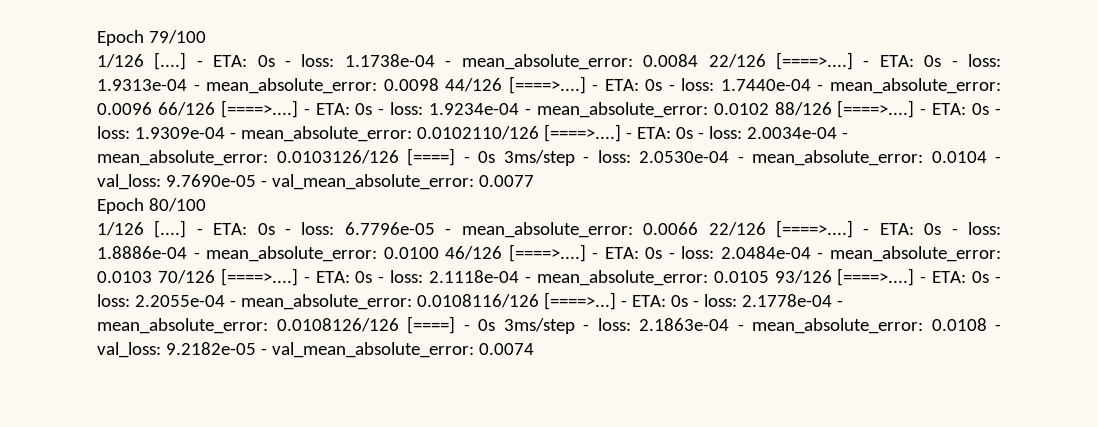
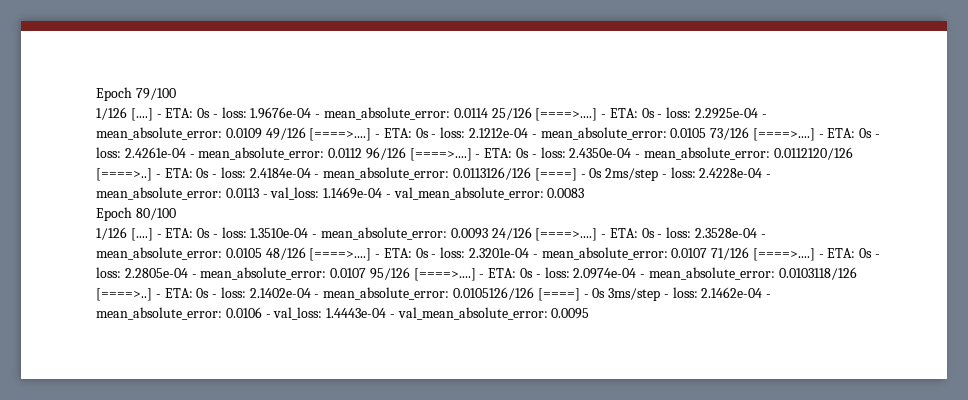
[344,52,1001,70] [97,76,1002,94] [97,100,1001,118] [97,124,848,142] [97,148,1001,166] [97,174,534,190] 1.1738e-04 - mean_absolute_error: 0.0084 22/126 [====>....] - ETA: 0s - loss: 1.9313e-04 - mean_absolute_error: 0.0098 44/126 [====>....] - ETA: 0s - loss: 1.7440e-04 - mean_absolute_error: 0.0096 66/126 [====>....] - ETA: 0s - loss: 1.9234e-04 - mean_absolute_error: 0.0102 88/126 [====>....] - ETA: 0s - loss: 1.9309e-04 - mean_absolute_error: 0.0102110/126 [====>....] - ETA: 0s - loss: 2.0034e-04 - mean_absolute_error: 0.0103126/126 [====] - 0s 3ms/step - loss: 2.0530e-04 - mean_absolute_error: 0.0104 - val_loss: 9.7690e-05 - val_mean_absolute_error: 0.0077 -> [250,107,767,121] [96,127,881,141] [96,147,853,161] [96,167,772,181] [96,187,585,200] 1.9676e-04 - mean_absolute_error: 0.0114 25/126 [====>....] - ETA: 0s - loss: 2.2925e-04 - mean_absolute_error: 0.0109 49/126 [====>....] - ETA: 0s - loss: 2.1212e-04 - mean_absolute_error: 0.0105 73/126 [====>....] - ETA: 0s - loss: 2.4261e-04 - mean_absolute_error: 0.0112 96/126 [====>....] - ETA: 0s - loss: 2.4350e-04 - mean_absolute_error: 0.0112120/126 [====>..] - ETA: 0s - loss: 2.4184e-04 - mean_absolute_error: 0.0113126/126 [====] - 0s 2ms/step - loss: 2.4228e-04 - mean_absolute_error: 0.0113 - val_loss: 1.1469e-04 - val_mean_absolute_error: 0.0083
[344,220,1001,238] [97,244,1002,262] [97,268,1001,286] [97,292,843,310] [97,316,1001,334] [97,342,534,358] 6.7796e-05 - mean_absolute_error: 0.0066 22/126 [====>....] - ETA: 0s - loss: 1.8886e-04 - mean_absolute_error: 0.0100 46/126 [====>....] - ETA: 0s - loss: 2.0484e-04 - mean_absolute_error: 0.0103 70/126 [====>....] - ETA: 0s - loss: 2.1118e-04 - mean_absolute_error: 0.0105 93/126 [====>....] - ETA: 0s - loss: 2.2055e-04 - mean_absolute_error: 0.0108116/126 [====>...] - ETA: 0s - loss: 2.1778e-04 - mean_absolute_error: 0.0108126/126 [====] - 0s 3ms/step - loss: 2.1863e-04 - mean_absolute_error: 0.0108 - val_loss: 9.2182e-05 - val_mean_absolute_error: 0.0074 -> [250,227,766,241] [96,247,881,261] [96,267,857,281] [96,287,772,301] [96,307,590,320] 1.3510e-04 - mean_absolute_error: 0.0093 24/126 [====>....] - ETA: 0s - loss: 2.3528e-04 - mean_absolute_error: 0.0105 48/126 [====>....] - ETA: 0s - loss: 2.3201e-04 - mean_absolute_error: 0.0107 71/126 [====>....] - ETA: 0s - loss: 2.2805e-04 - mean_absolute_error: 0.0107 95/126 [====>....] - ETA: 0s - loss: 2.0974e-04 - mean_absolute_error: 0.0103118/126 [====>..] - ETA: 0s - loss: 2.1402e-04 - mean_absolute_error: 0.0105126/126 [====] - 0s 3ms/step - loss: 2.1462e-04 - mean_absolute_error: 0.0106 - val_loss: 1.4443e-04 - val_mean_absolute_error: 0.0095

